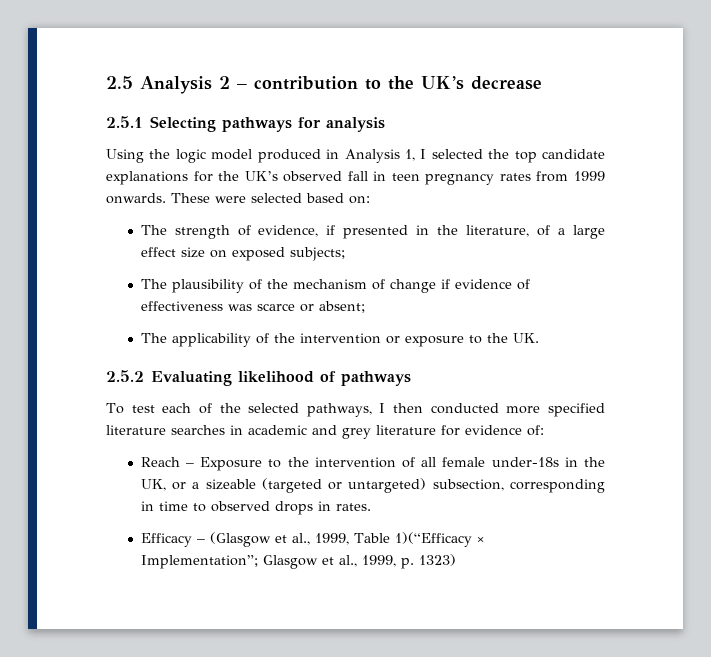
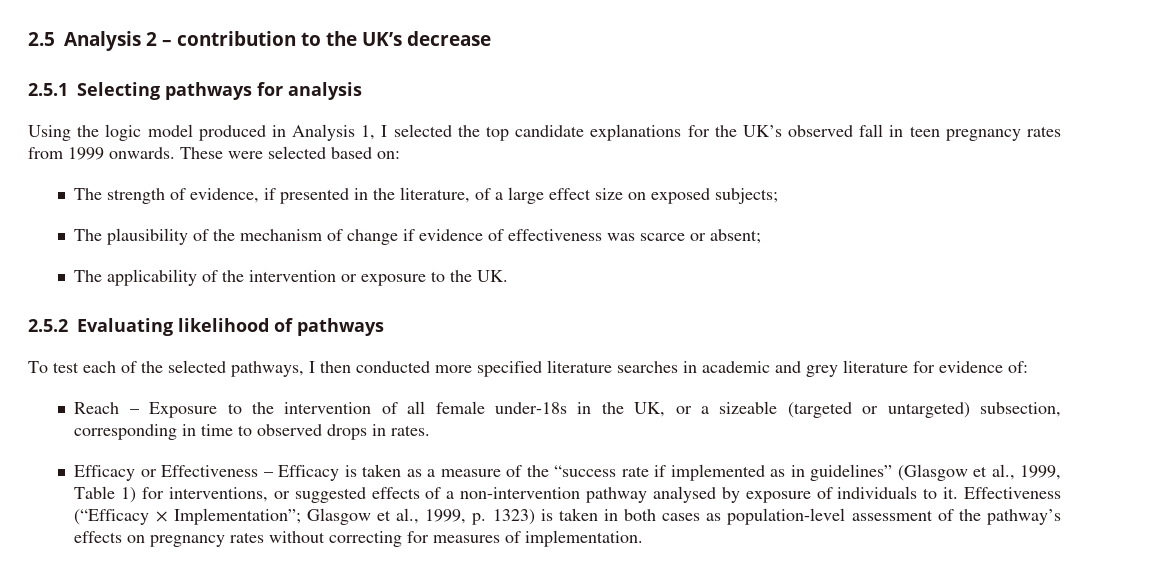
[196,539,205,543] – -> [140,464,893,481] or Effectiveness – Efficacy is taken as a measure of the “success rate if implemented as in guidelines”
[394,532,472,547] 1)(“Efficacy -> [121,486,1062,503] [74,509,150,525] 1) for interventions, or suggested effects of a non-intervention pathway analysed by exposure of individuals to it. Effectiveness (“Efficacy
(456, 560) none -> [540,508,1061,525] [74,530,644,547] is taken in both cases as population-level assessment of the pathway’s effects on pregnancy rates without correcting for measures of implementation.

